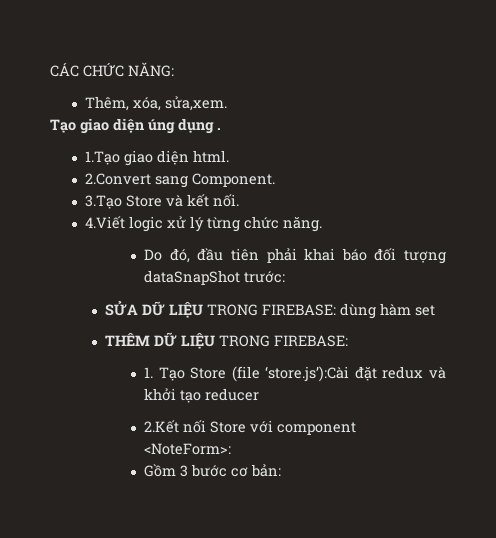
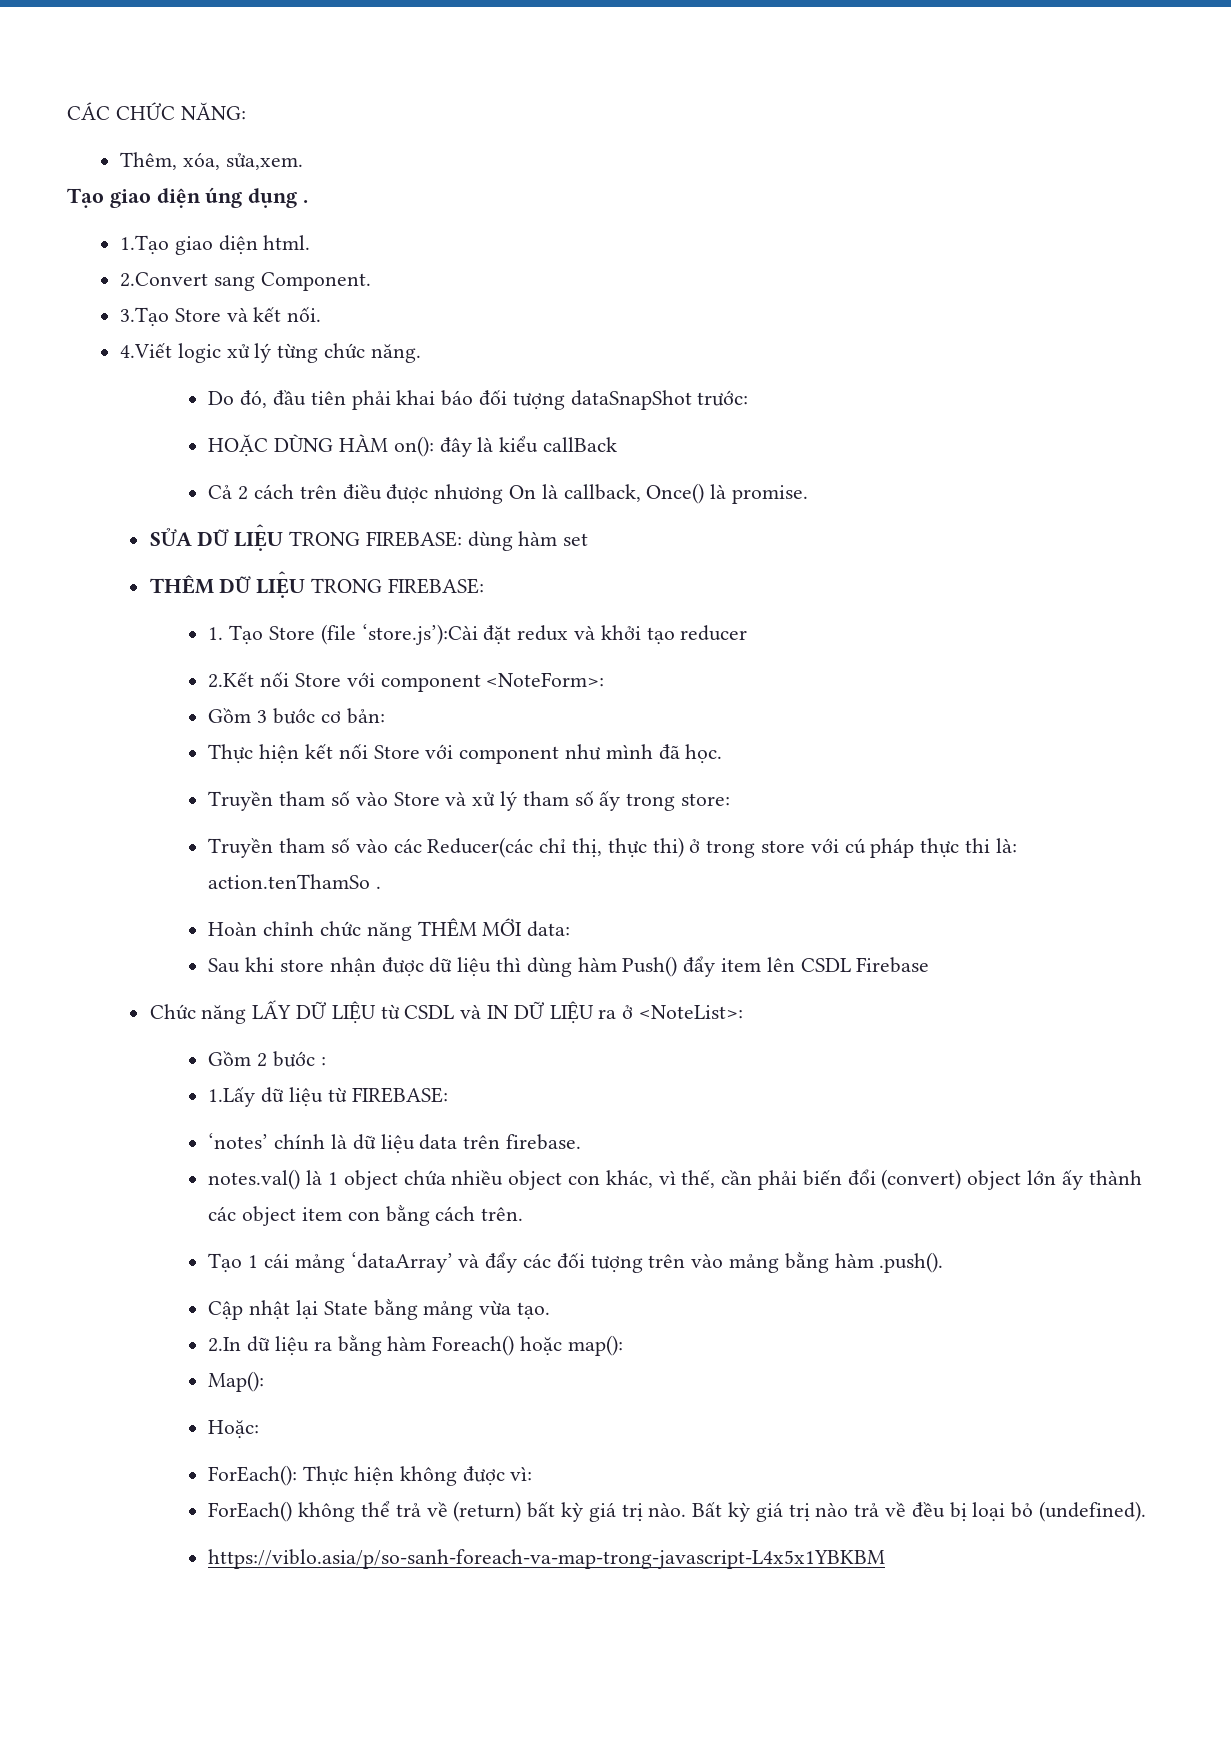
(286, 277) none -> [208,434,617,457] [208,483,809,504] // HOẶC DÙNG HÀM on(): đây là kiểu callBack // Cả 2 cách trên điều được nhương On là callback, Once() là promise.
(282, 470) none -> [208,744,723,764] [208,791,731,811] [208,837,1017,858] [208,874,382,889] [208,918,571,941] [208,956,930,977] [149,1000,743,1024] [208,1051,326,1067] [208,1087,448,1107] [208,1133,581,1154] [208,1169,1142,1190] [208,1204,524,1226] [208,1251,944,1273] [208,1298,550,1320] [208,1334,623,1356] [208,1371,265,1392] [208,1420,260,1439] [208,1465,533,1486] [208,1501,1147,1522] [208,1549,886,1569] // Thực hiện kết nối Store với component như mình đã học. // Truyền tham số vào Store và xử lý tham số ấy trong store: // Truyền tham số vào các Reducer(các chỉ thị, thực thi) ở trong store với cú pháp thực thi là: action.tenThamSo . // Hoàn chỉnh chức năng THÊM MỚI data: // Sau khi store nhận được dữ liệu thì dùng hàm Push() đẩy item lên CSDL Firebase // Chức năng LẤY DỮ LIỆU từ CSDL và IN DỮ LIỆU ra ở <NoteList>: // Gồm 2 bước : // 1.Lấy dữ liệu từ FIREBASE: // ‘notes’ chính là dữ liệu data trên firebase. // notes.val() là 1 object chứa nhiều object con khác, vì thế, cần phải biến đổi (convert) object lớn ấy thành các object item con bằng cách trên. // Tạo 1 cái mảng ‘dataArray’ và đẩy các đối tượng trên vào mảng bằng hàm .push(). // Cập nhật lại State bằng mảng vừa tạo. // 2.In dữ liệu ra bằng hàm Foreach() hoặc map(): // Map(): // Hoặc: // ForEach(): Thực hiện không được vì: // ForEach() không thể trả về (return) bất kỳ giá trị nào. Bất kỳ giá trị nào trả về đều bị loại bỏ (undefined). // https://viblo.asia/p/so-sanh-foreach-va-map-trong-javascript-L4x5x1YBKBM

